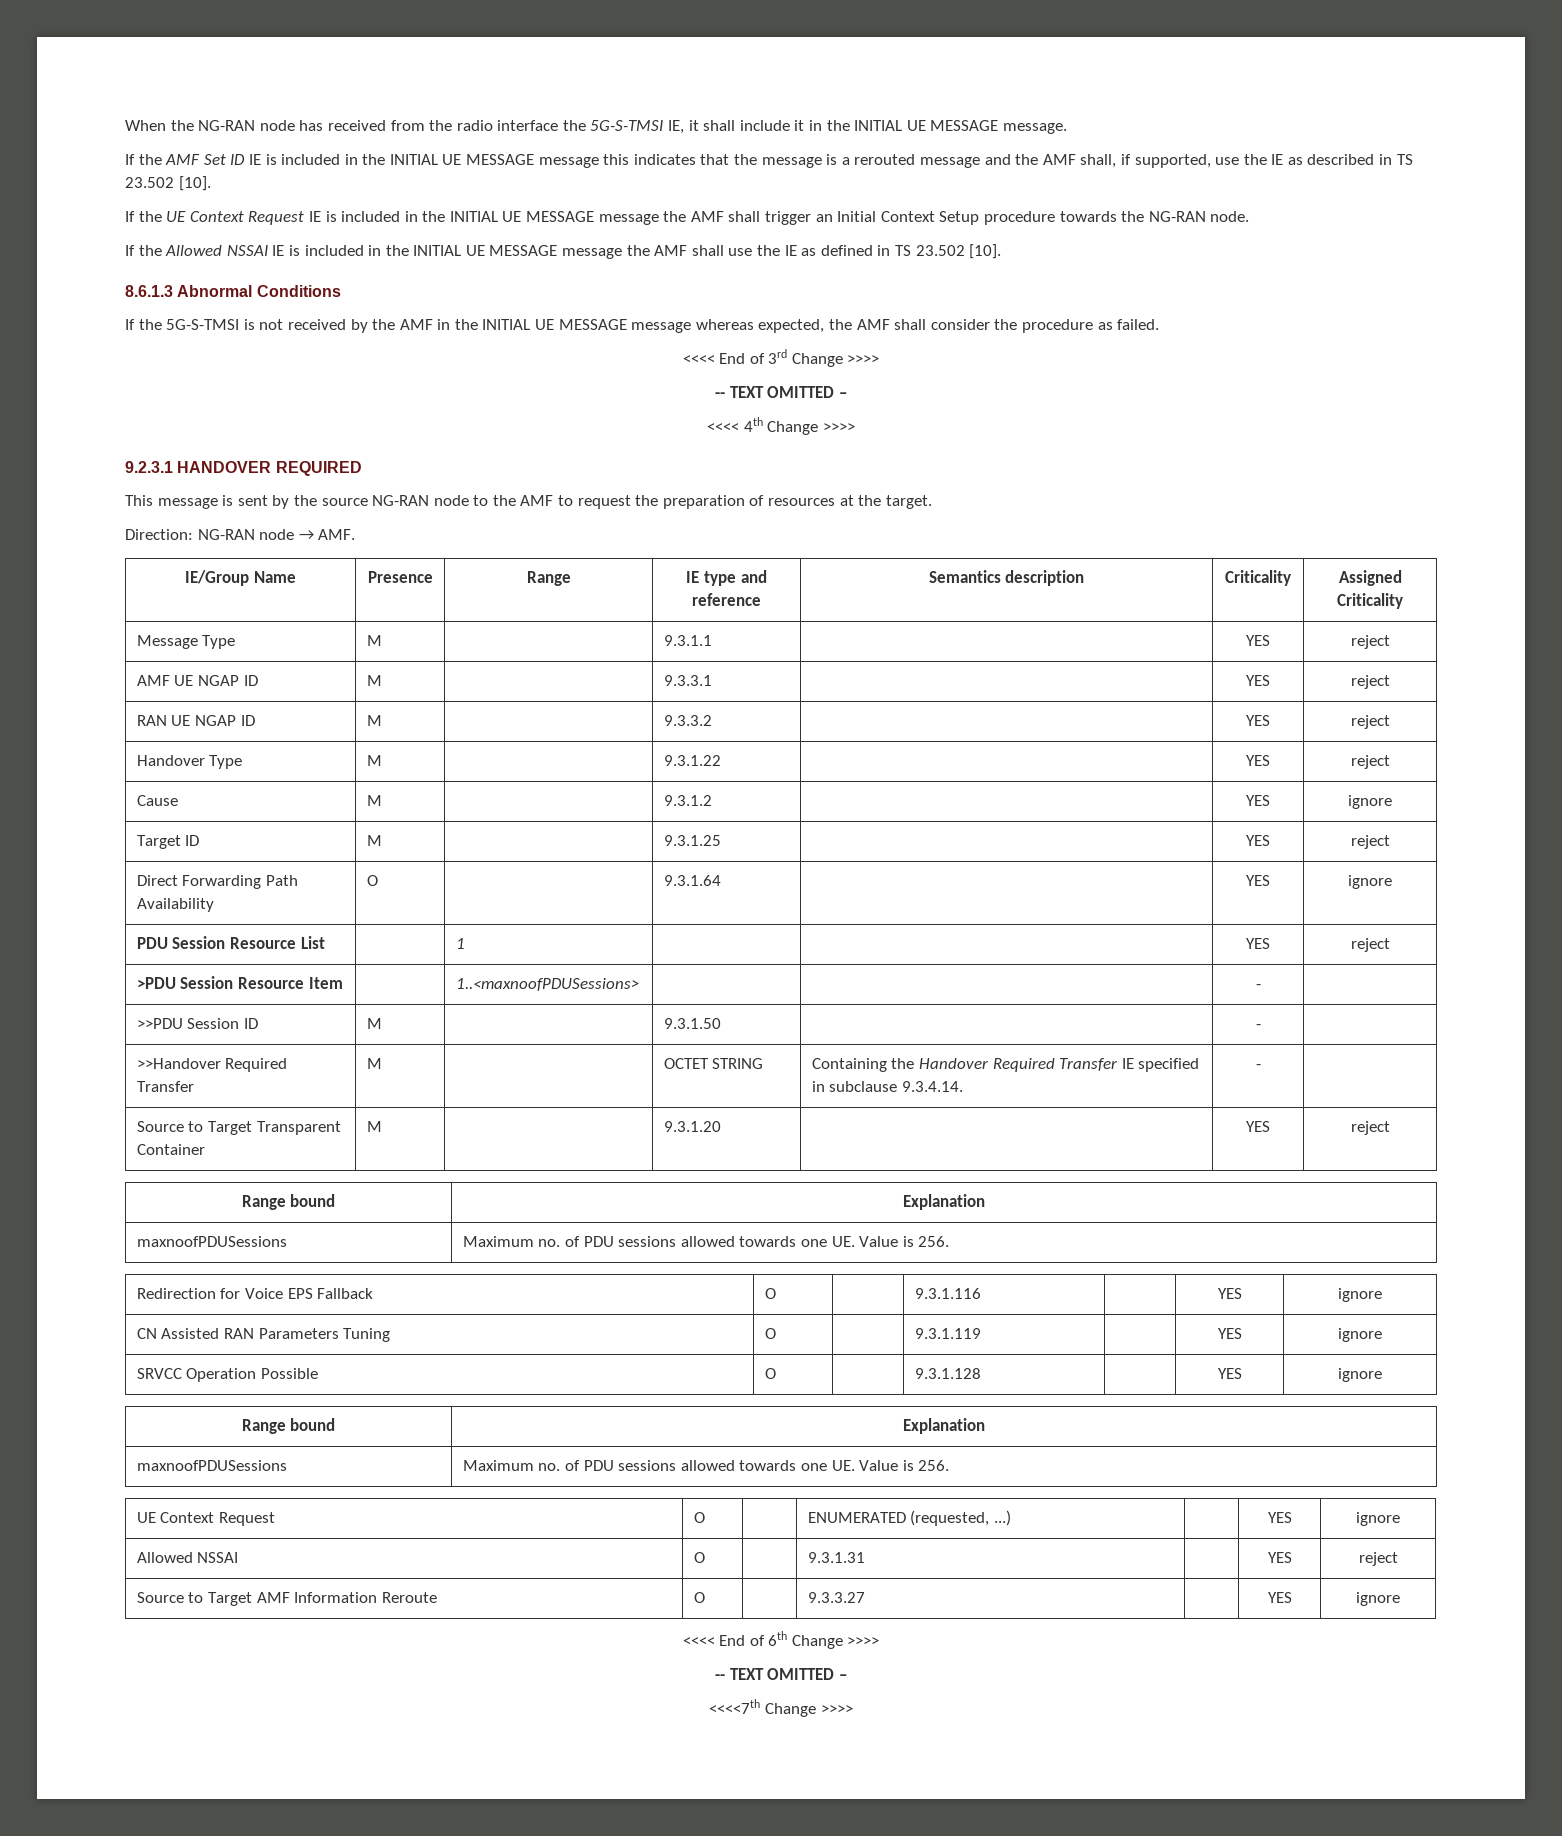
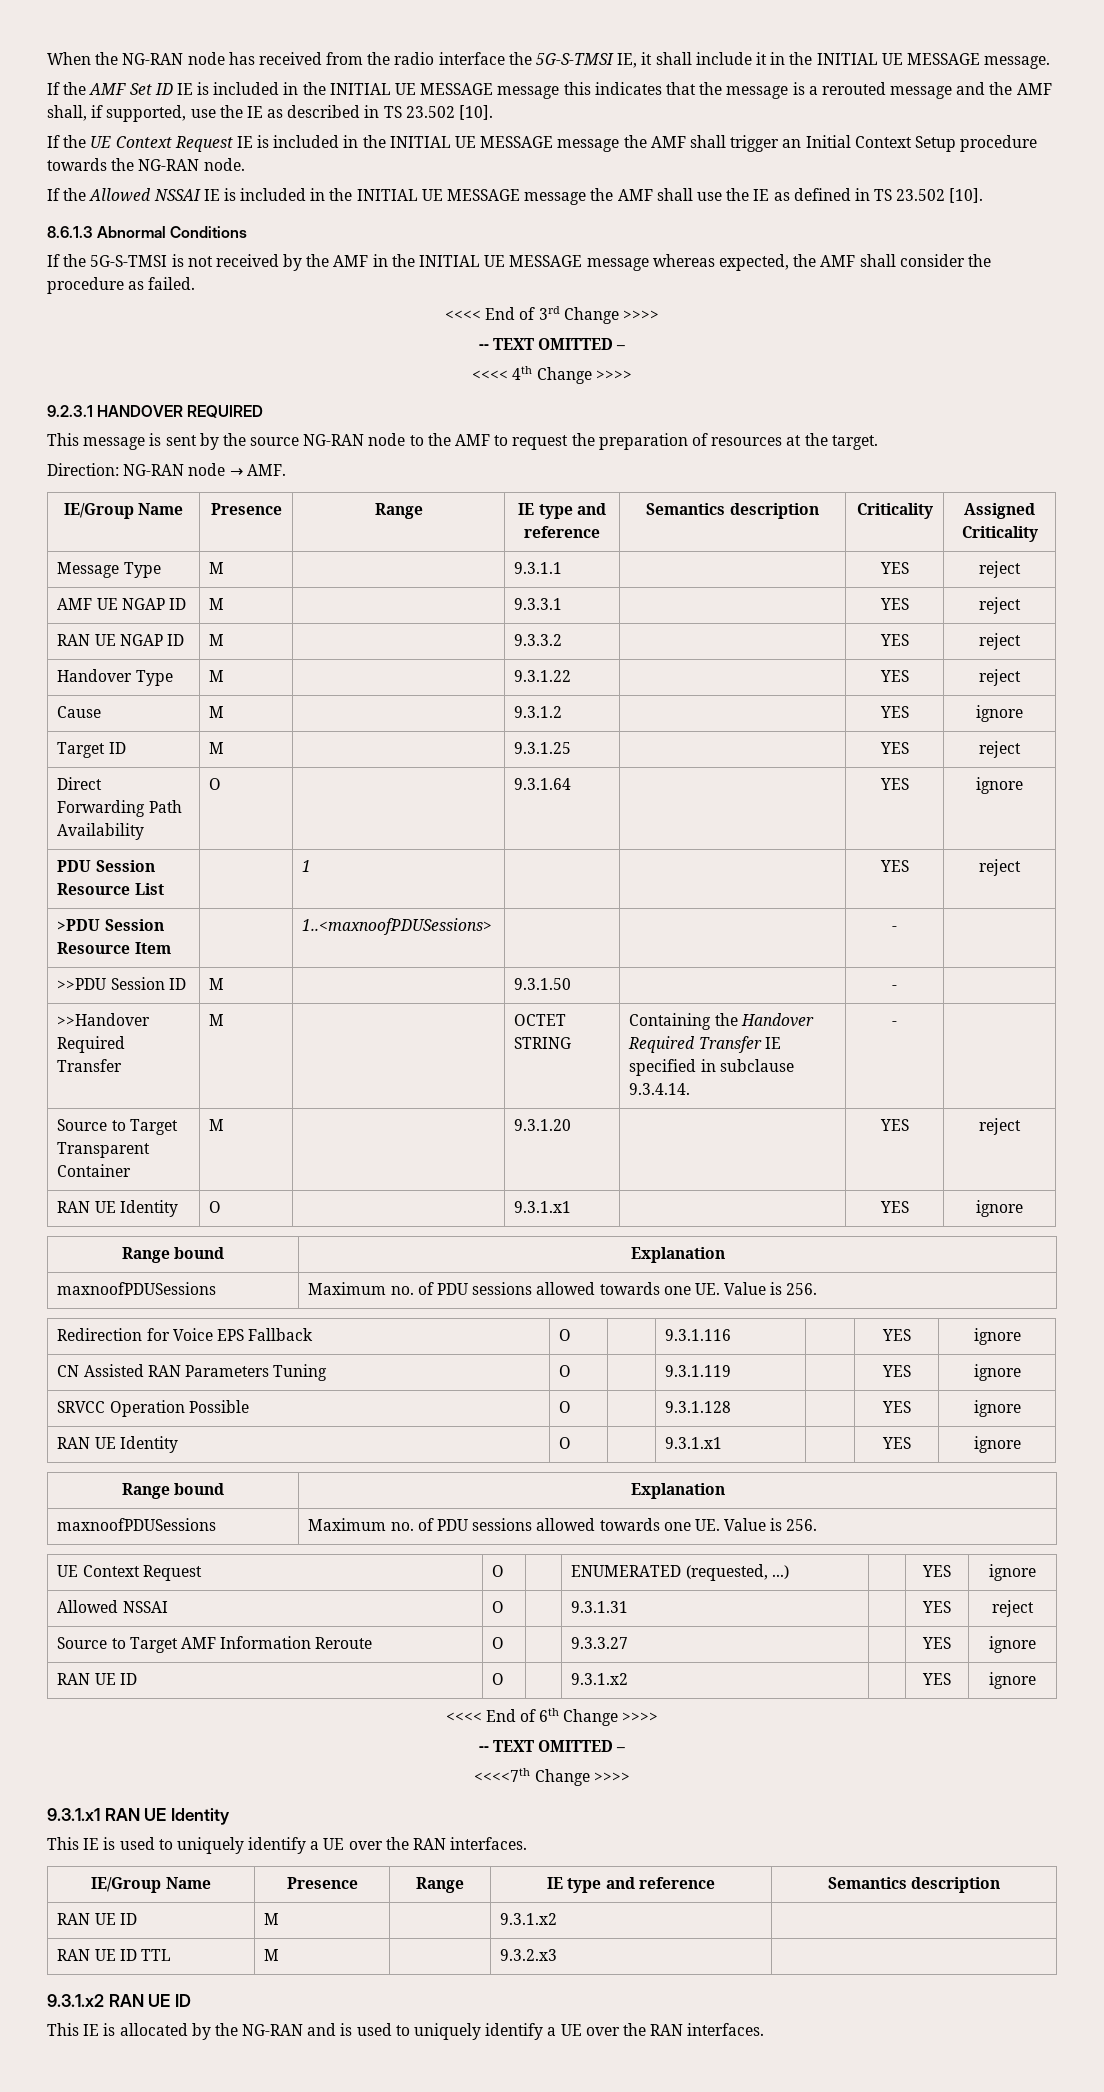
(1390, 1128) none -> [57,1200,178,1217] [209,1201,222,1213] [514,1201,572,1213] [879,1201,909,1213] [976,1200,1023,1217] // RAN UE Identity | O | | 9.3.1.x1 | | YES | ignore
(1382, 1375) none -> [57,1436,178,1453] [559,1437,572,1449] [665,1437,723,1449] [881,1437,911,1449] [973,1436,1021,1453] // RAN UE Identity | O | | 9.3.1.x1 | | YES | ignore
(1400, 1599) none -> [57,1673,137,1685] [492,1673,505,1685] [571,1673,629,1685] [922,1673,951,1685] [989,1672,1036,1689] // RAN UE ID | O | | 9.3.1.x2 | | YES | ignore
(853, 1709) none -> [47,1808,230,1825] [47,1837,528,1854] [91,1877,211,1893] [286,1877,358,1889] [416,1877,464,1893] [547,1877,715,1893] [827,1877,1001,1893] [57,1913,137,1925] [264,1913,280,1925] [500,1913,558,1925] [57,1949,171,1961] [264,1949,280,1961] [500,1949,558,1961] [47,1994,191,2007] [47,2023,765,2040] // 9.3.1.x1 RAN UE Identity // This IE is used to uniquely identify a UE over the RAN interfaces. // IE/Group Name | Presence | Range | IE type and reference | Semantics description // RAN UE ID | M | | 9.3.1.x2 | // RAN UE ID TTL | M | | 9.3.2.x3 | // 9.3.1.x2 RAN UE ID // This IE is allocated by the NG-RAN and is used to uniquely identify a UE over the RAN interfaces.

